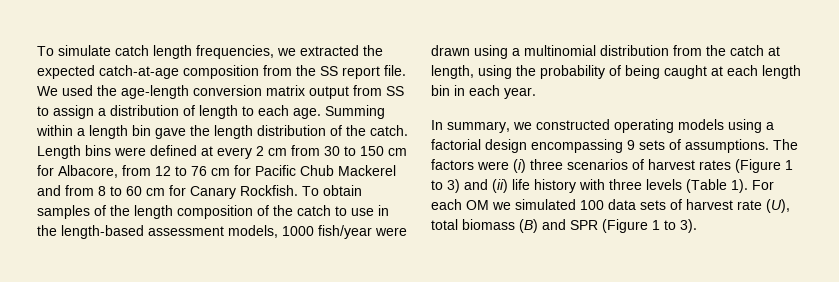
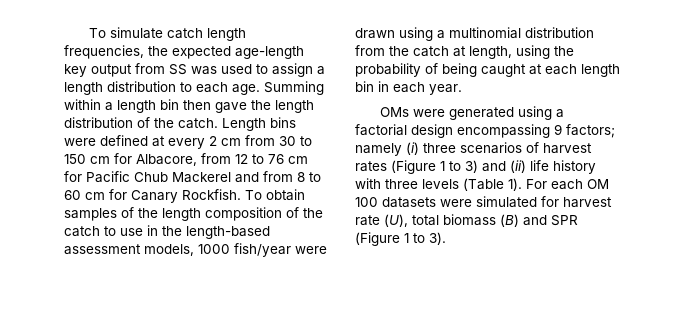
[277,45,383,56] [37,65,406,79] [37,85,305,99] we extracted the expected catch-at-age composition from the SS report file. We used the age-length conversion matrix -> [148,46,304,59] [64,64,87,77] the expected age-length key
(404, 91) none -> [191,64,252,75] was used
[110,105,238,119] distribution of length -> [64,81,176,95] length distribution
(151, 130) none -> [183,100,211,110] then
[431,119,724,133] In summary, we constructed operating models -> [380,107,515,120] OMs were generated
[639,139,798,153] [431,159,509,170] sets of assumptions. The factors were -> [566,124,615,138] [355,143,402,156] factors; namely
[492,199,682,210] we simulated 100 data sets of -> [355,196,559,208] 100 datasets were simulated for

